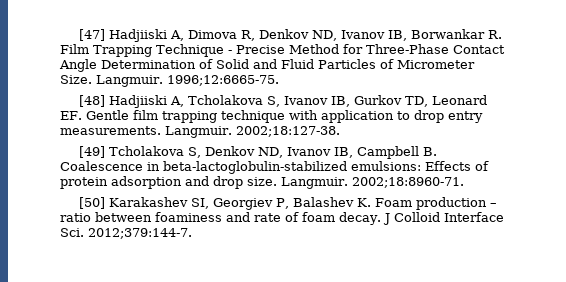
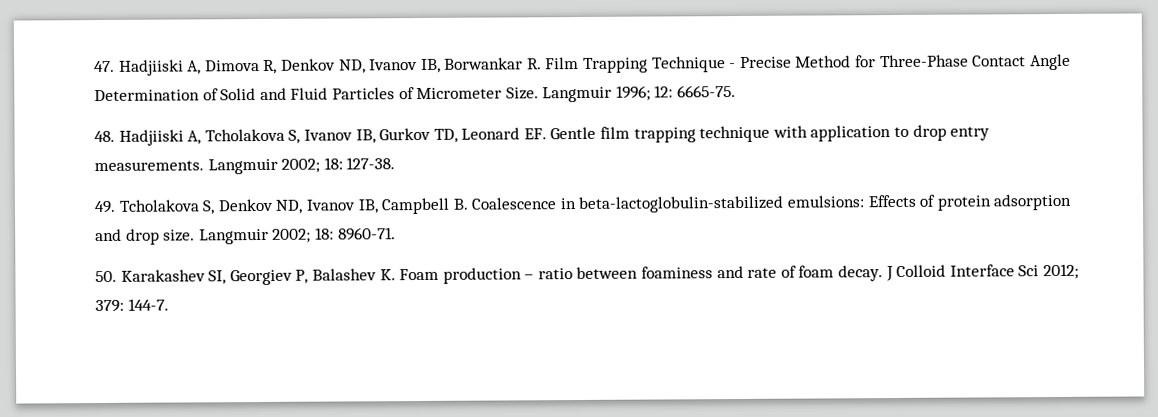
[79,29,106,41] [47] -> [94,60,115,73] 47.
[96,75,279,87] [79,95,106,107] Langmuir. 1996;12:6665-75. // [48] -> [542,85,737,103] [94,130,115,143] Langmuir 1996; 12: 6665-75. // 48.
[165,126,340,138] [79,146,106,158] Langmuir. 2002;18:127-38. // [49] -> [207,157,396,175] [94,200,116,214] Langmuir 2002; 18: 127-38. // 49.
[281,177,464,189] [79,197,106,209] Langmuir. 2002;18:8960-71. // [50] -> [198,227,396,245] [95,270,117,283] Langmuir 2002; 18: 8960-71. // 50.
[60,228,192,239] Sci. 2012;379:144-7. -> [1018,263,1079,280] [95,298,169,313] Sci 2012; 379: 144-7.

